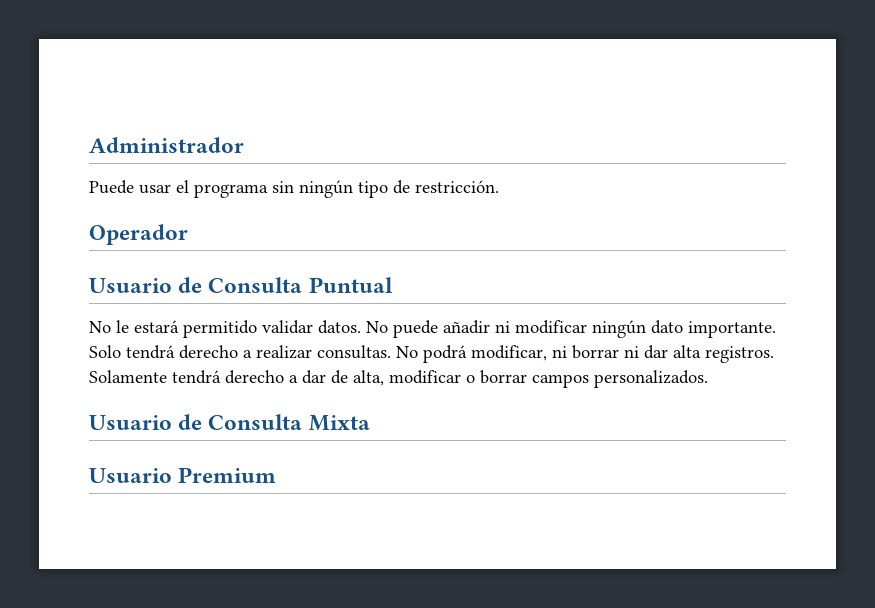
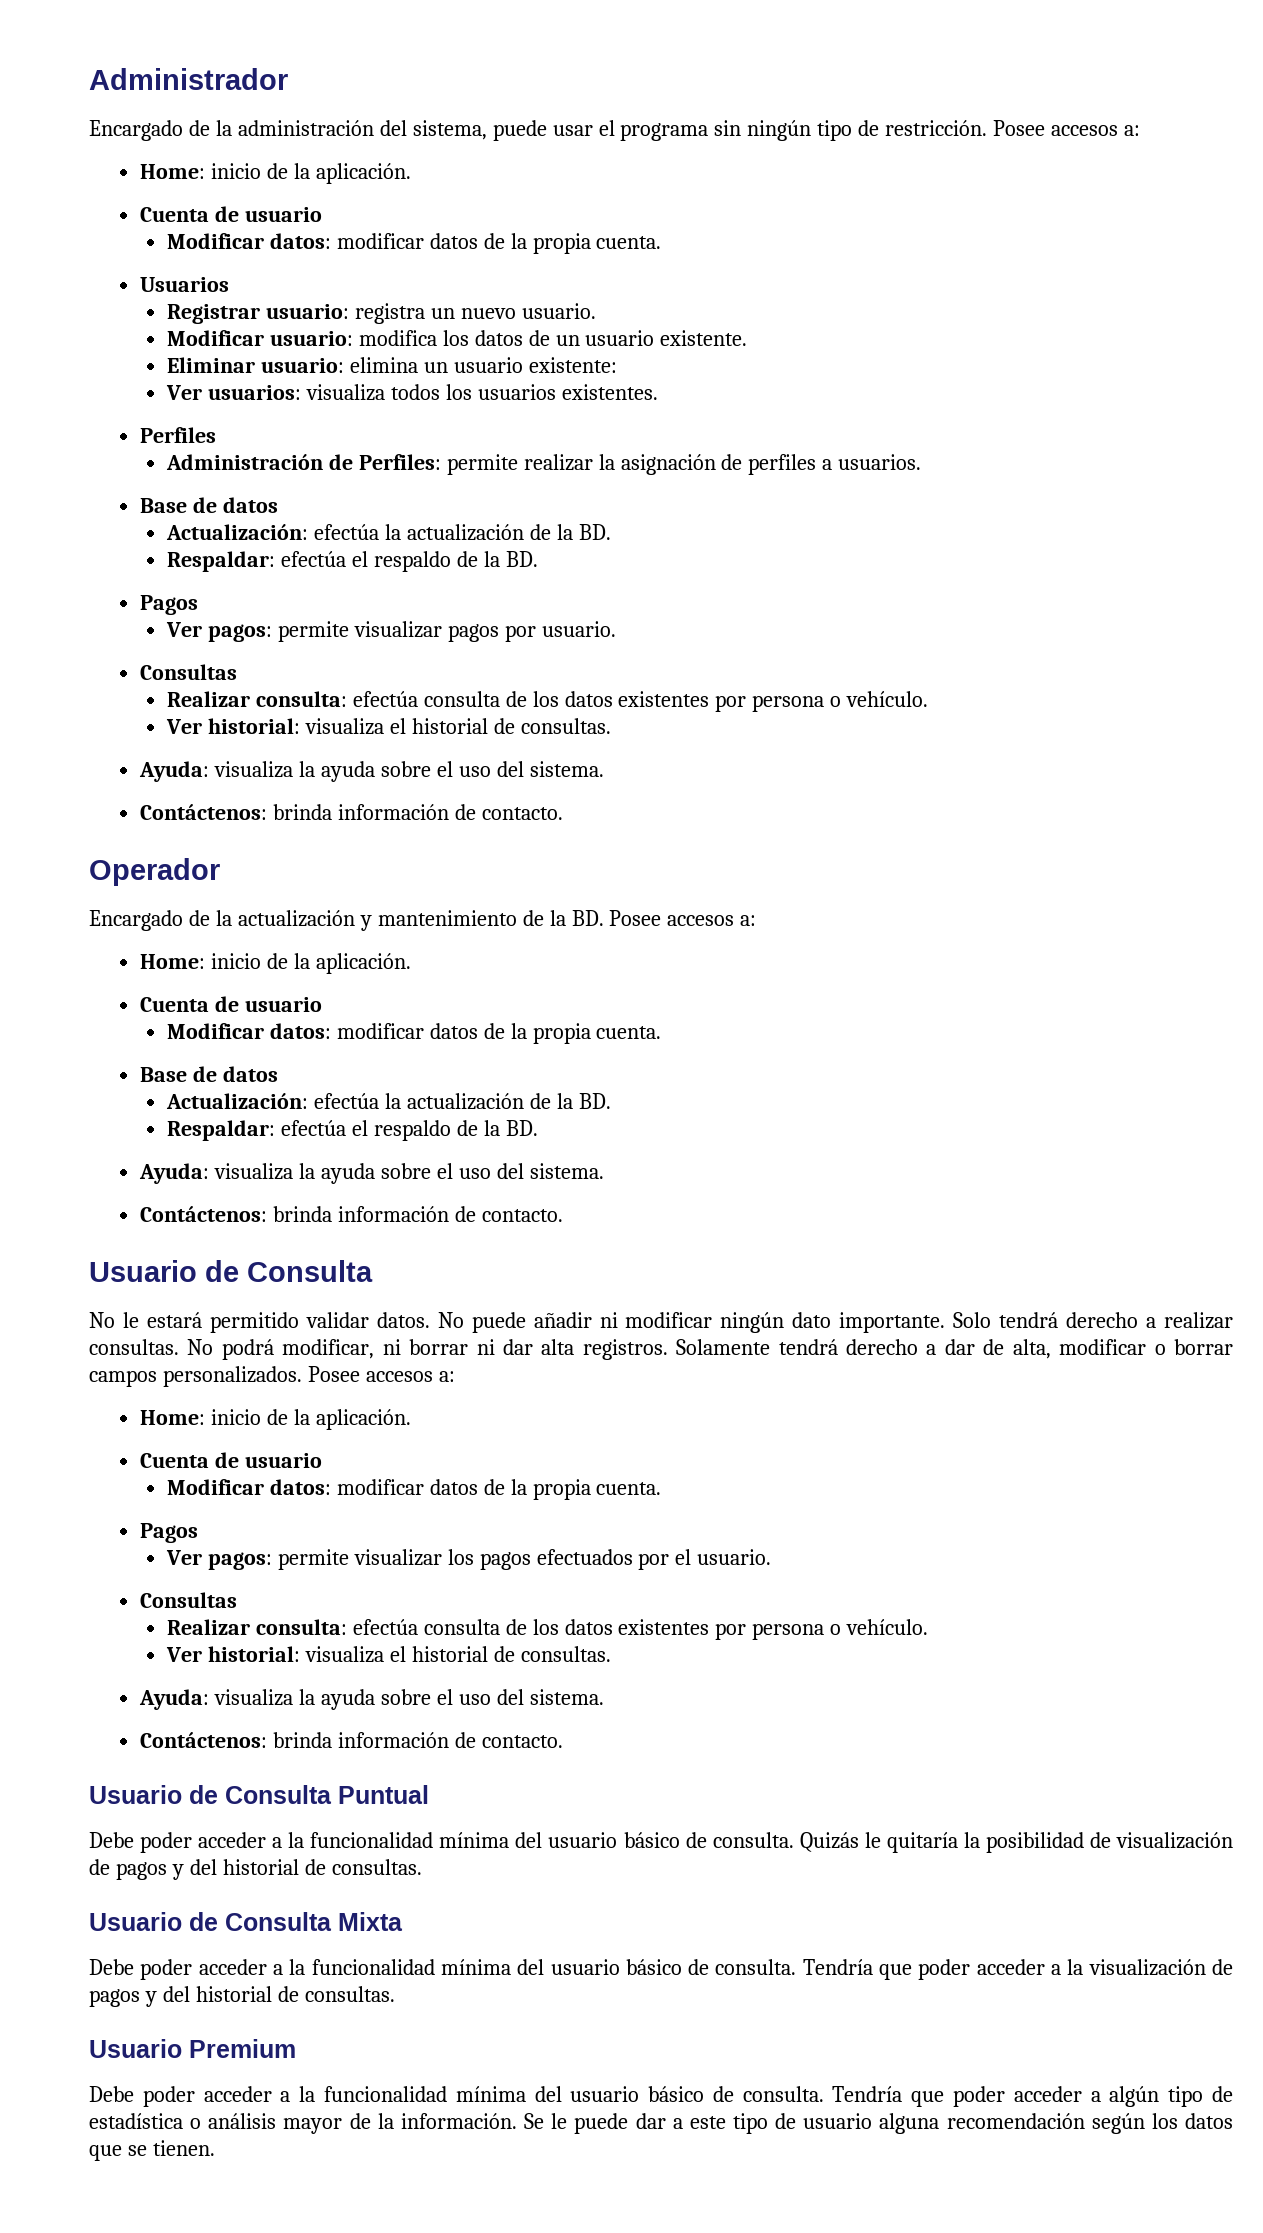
[89,180,134,194] Puede -> [89,120,547,141] Encargado de la administración del sistema, puede
[89,224,188,245] [89,277,393,293] // Operador // Usuario de Consulta Puntual -> [993,120,1140,136] [140,163,411,184] [140,206,322,222] [166,233,662,254] [140,277,230,292] [166,303,596,324] [166,330,748,346] [166,357,617,373] [165,384,658,401] [140,427,217,443] [165,454,922,475] [140,497,278,513] [165,524,611,541] [166,551,538,572] [140,595,199,615] [165,621,616,642] [140,664,238,680] [166,691,929,712] [165,718,611,735] [139,761,604,782] [140,804,563,820] [89,858,220,886] [89,910,757,931] [140,953,411,974] [140,996,322,1012] [166,1023,662,1044] [140,1066,278,1082] [165,1093,611,1110] [166,1120,538,1141] [139,1163,604,1184] [140,1206,563,1222] [89,1260,373,1282] Posee accesos a: // Home: inicio de la aplicación. // Cuenta de usuario // Modificar datos: modificar datos de la propia cuenta. // Usuarios // Registrar usuario: registra un nuevo usuario. // Modificar usuario: modifica los datos de un usuario existente. // Eliminar usuario: elimina un usuario existente: // Ver usuarios: visualiza todos los usuarios existentes. // Perfiles // Administración de Perfiles: permite realizar la asignación de perfiles a usuarios. // Base de datos // Actualización: efectúa la actualización de la BD. // Respaldar: efectúa el respaldo de la BD. // Pagos // Ver pagos: permite visualizar pagos por usuario. // Consultas // Realizar consulta: efectúa consulta de los datos existentes por persona o vehículo. // Ver historial: visualiza el historial de consultas. // Ayuda: visualiza la ayuda sobre el uso del sistema. // Contáctenos: brinda información de contacto. // Operador // Encargado de la actualización y mantenimiento de la BD. Posee accesos a: // Home: inicio de la aplicación. // Cuenta de usuario // Modificar datos: modificar datos de la propia cuenta. // Base de datos // Actualización: efectúa la actualización de la BD. // Respaldar: efectúa el respaldo de la BD. // Ayuda: visualiza la ayuda sobre el uso del sistema. // Contáctenos: brinda información de contacto. // Usuario de Consulta
[89,414,370,431] [89,467,277,483] // Usuario de Consulta Mixta // Usuario Premium -> [307,1366,455,1382] [140,1409,411,1430] [140,1452,322,1468] [166,1479,662,1500] [140,1523,199,1543] [165,1549,772,1570] [140,1592,238,1608] [166,1619,929,1640] [165,1646,611,1663] [139,1689,604,1710] [140,1732,563,1748] [89,1785,429,1804] [89,1832,1233,1853] [89,1859,422,1880] [89,1912,403,1931] [89,1959,1233,1980] [89,1986,395,2007] [89,2039,296,2058] [89,2086,1233,2107] [89,2113,1233,2134] [89,2140,215,2161] Posee accesos a: // Home: inicio de la aplicación. // Cuenta de usuario // Modificar datos: modificar datos de la propia cuenta. // Pagos // Ver pagos: permite visualizar los pagos efectuados por el usuario. // Consultas // Realizar consulta: efectúa consulta de los datos existentes por persona o vehículo. // Ver historial: visualiza el historial de consultas. // Ayuda: visualiza la ayuda sobre el uso del sistema. // Contáctenos: brinda información de contacto. // Usuario de Consulta Puntual // Debe poder acceder a la funcionalidad mínima del usuario básico de consulta. Quizás le quitaría la posibilidad de visualización de pagos y del historial de consultas. // Usuario de Consulta Mixta // Debe poder acceder a la funcionalidad mínima del usuario básico de consulta. Tendría que poder acceder a la visualización de pagos y del historial de consultas. // Usuario Premium // Debe poder acceder a la funcionalidad mínima del usuario básico de consulta. Tendría que poder acceder a algún tipo de estadística o análisis mayor de la información. Se le puede dar a este tipo de usuario alguna recomendación según los datos que se tienen.

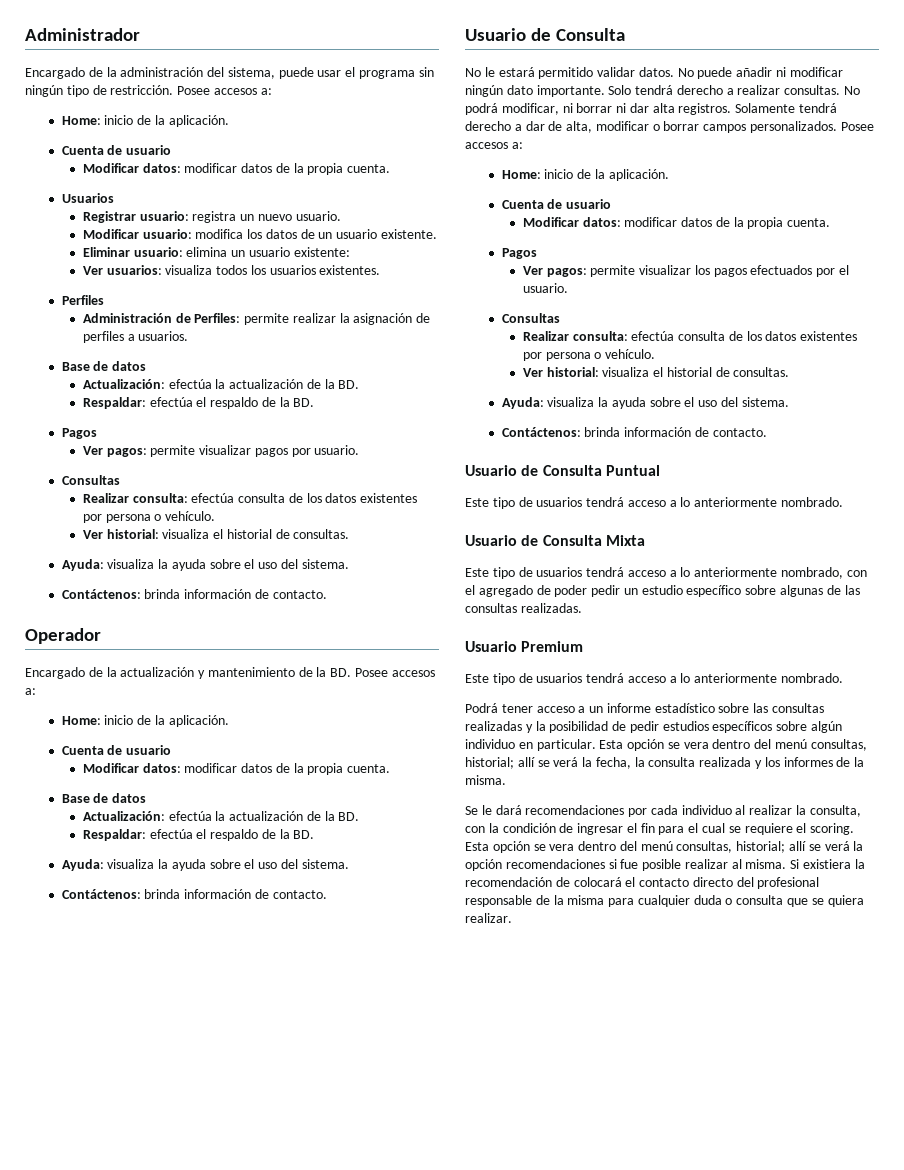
[89,1832,1233,1853] [89,1859,422,1880] [89,1912,403,1931] [89,1959,1233,1980] [89,1986,395,2007] [89,2039,296,2058] [89,2086,1233,2107] [89,2113,517,2134] Debe poder acceder a la funcionalidad mínima del usuario básico de consulta. Quizás le quitaría la posibilidad de visualización de pagos y del historial de consultas. // Usuario de Consulta Mixta // Debe poder acceder a la funcionalidad mínima del usuario básico de consulta. Tendría que poder acceder a la visualización de pagos y del historial de consultas. // Usuario Premium // Debe poder acceder a la funcionalidad mínima del usuario básico de consulta. Tendría que poder acceder a algún tipo de estadística o análisis mayor de la información. -> [465,497,844,509] [465,535,645,546] [465,567,867,579] [465,585,860,597] [465,603,582,613] [465,641,584,652] [465,673,844,685] [465,703,825,713] [465,721,843,733] [465,739,867,751] [465,757,865,769] [465,775,506,785] Este tipo de usuarios tendrá acceso a lo anteriormente nombrado. // Usuario de Consulta Mixta // Este tipo de usuarios tendrá acceso a lo anteriormente nombrado, con el agregado de poder pedir un estudio específico sobre algunas de las consultas realizadas. // Usuario Premium // Este tipo de usuarios tendrá acceso a lo anteriormente nombrado. // Podrá tener acceso a un informe estadístico sobre las consultas realizadas y la posibilidad de pedir estudios específicos sobre algún individuo en particular. Esta opción se vera dentro del menú consultas, historial; allí se verá la fecha, la consulta realizada y los informes de la misma. //
[574,2113,1233,2134] [89,2140,215,2161] puede dar a este tipo de usuario alguna recomendación según los datos que se tienen. -> [495,805,861,817] [465,823,855,835] [465,841,864,853] [465,859,865,871] [465,877,820,889] [465,895,864,907] [465,913,512,923] dará recomendaciones por cada individuo al realizar la consulta, con la condición de ingresar el fin para el cual se requiere el scoring. Esta opción se vera dentro del menú consultas, historial; allí se verá la opción recomendaciones si fue posible realizar al misma. Si existiera la recomendación de colocará el contacto directo del profesional responsable de la misma para cualquier duda o consulta que se quiera realizar.

